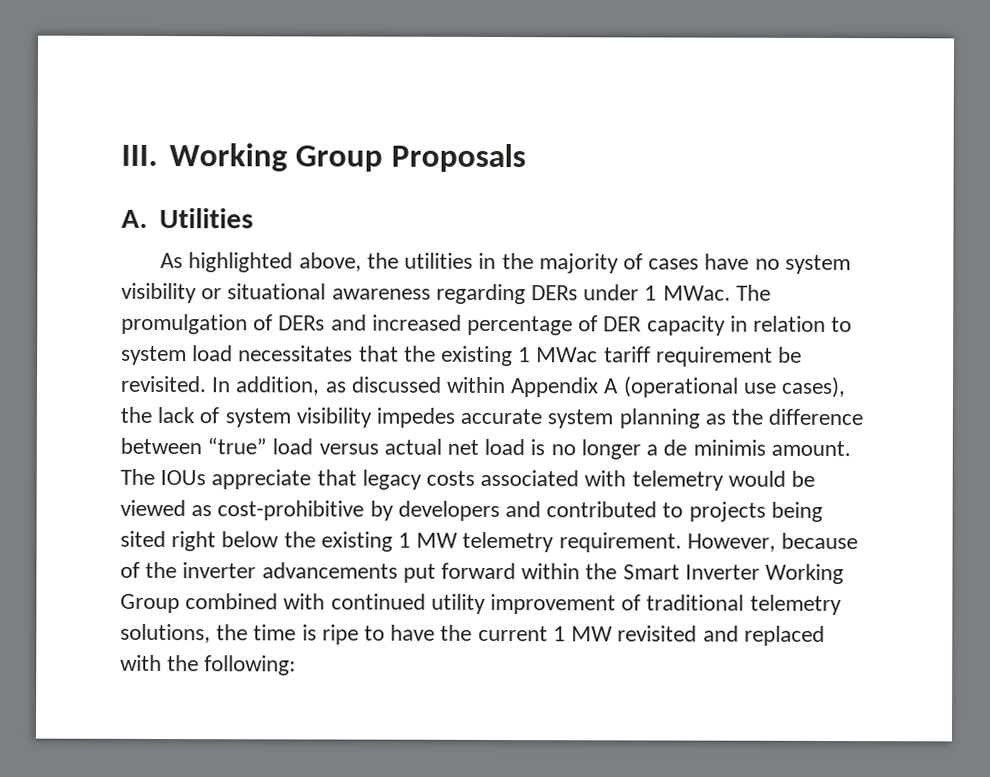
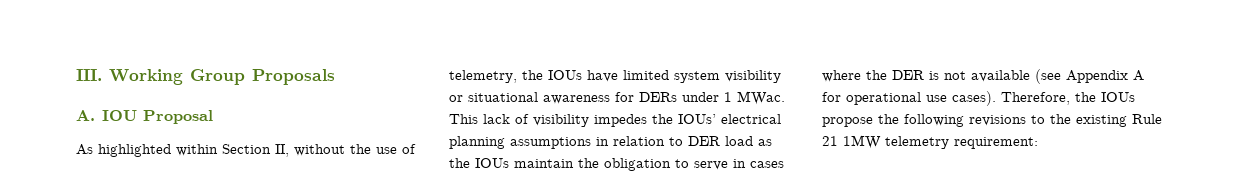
[158,208,254,229] Utilities -> [102,110,214,124] IOU Proposal
[298,252,780,274] above, the utilities in the majority of cases have no -> [176,144,416,157] [449,70,669,83] within Section II, without the use of telemetry, the IOUs have limited
[435,283,526,305] regarding -> [615,92,634,102] for
[735,284,771,301] [121,313,853,336] [121,345,803,367] [120,375,847,399] [120,406,864,429] [120,437,851,460] [120,468,816,491] [120,499,823,522] [120,530,859,553] [120,561,845,585] [120,593,842,616] [120,623,825,646] [120,654,297,676] The promulgation of DERs and increased percentage of DER capacity in relation to system load necessitates that the existing 1 MWac tariff requirement be revisited. In addition, as discussed within Appendix A (operational use cases), the lack of system visibility impedes accurate system planning as the difference between “true” load versus actual net load is no longer a de minimis amount. The IOUs appreciate that legacy costs associated with telemetry would be viewed as cost-prohibitive by developers and contributed to projects being sited right below the existing 1 MW telemetry requirement. However, because of the inverter advancements put forward within the Smart Inverter Working Group combined with continued utility improvement of traditional telemetry solutions, the time is ripe to have the current 1 MW revisited and replaced with the following: -> [449,114,781,127] [449,136,772,149] [449,158,784,171] [822,69,1144,84] [822,91,1135,106] [822,114,1162,127] [822,135,1038,149] This lack of visibility impedes the IOUs’ electrical planning assumptions in relation to DER load as the IOUs maintain the obligation to serve in cases where the DER is not available (see Appendix A for operational use cases). Therefore, the IOUs propose the following revisions to the existing Rule 21 1MW telemetry requirement:

